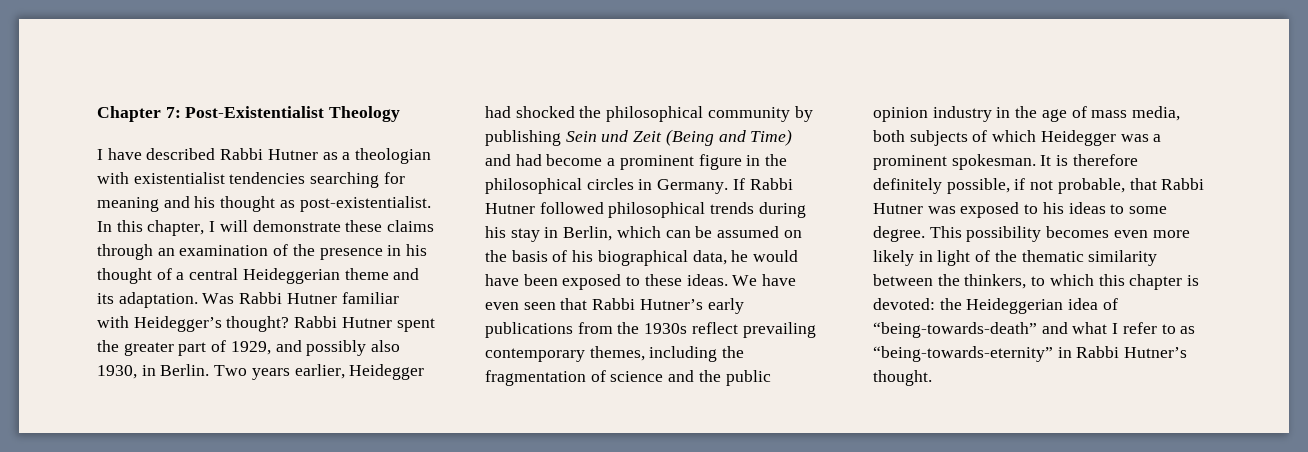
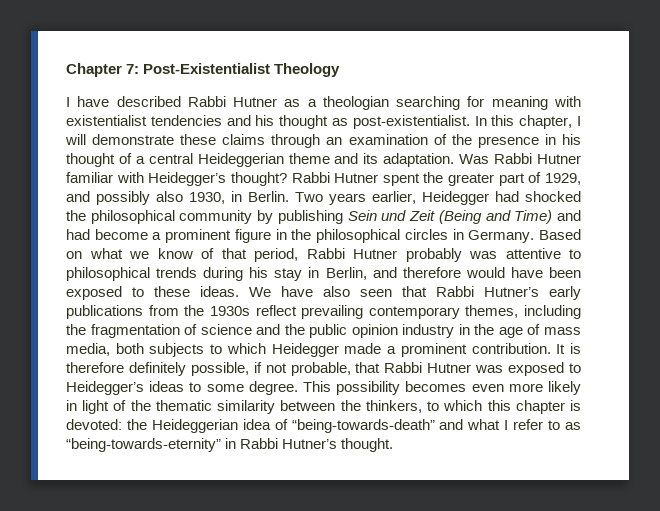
[97,172,405,188] [97,197,159,212] with existentialist tendencies searching for meaning -> [396,96,581,110] [66,115,222,126] searching for meaning with existentialist tendencies
[732,178,793,190] [485,202,604,214] If Rabbi Hutner followed -> [539,229,581,240] [66,248,581,262] Based on what we know of that period, Rabbi Hutner probably was attentive to
[616,226,802,238] [485,250,749,266] which can be assumed on the basis of his biographical data, he -> [372,267,461,278] and therefore
[485,302,519,310] even -> [323,286,350,297] also
[972,130,988,142] of -> [210,344,223,354] to
[1120,134,1162,142] [873,154,1036,170] was a prominent spokesman. -> [344,343,551,357] made a prominent contribution.
[1042,202,1064,214] his -> [66,381,144,395] Heidegger’s

